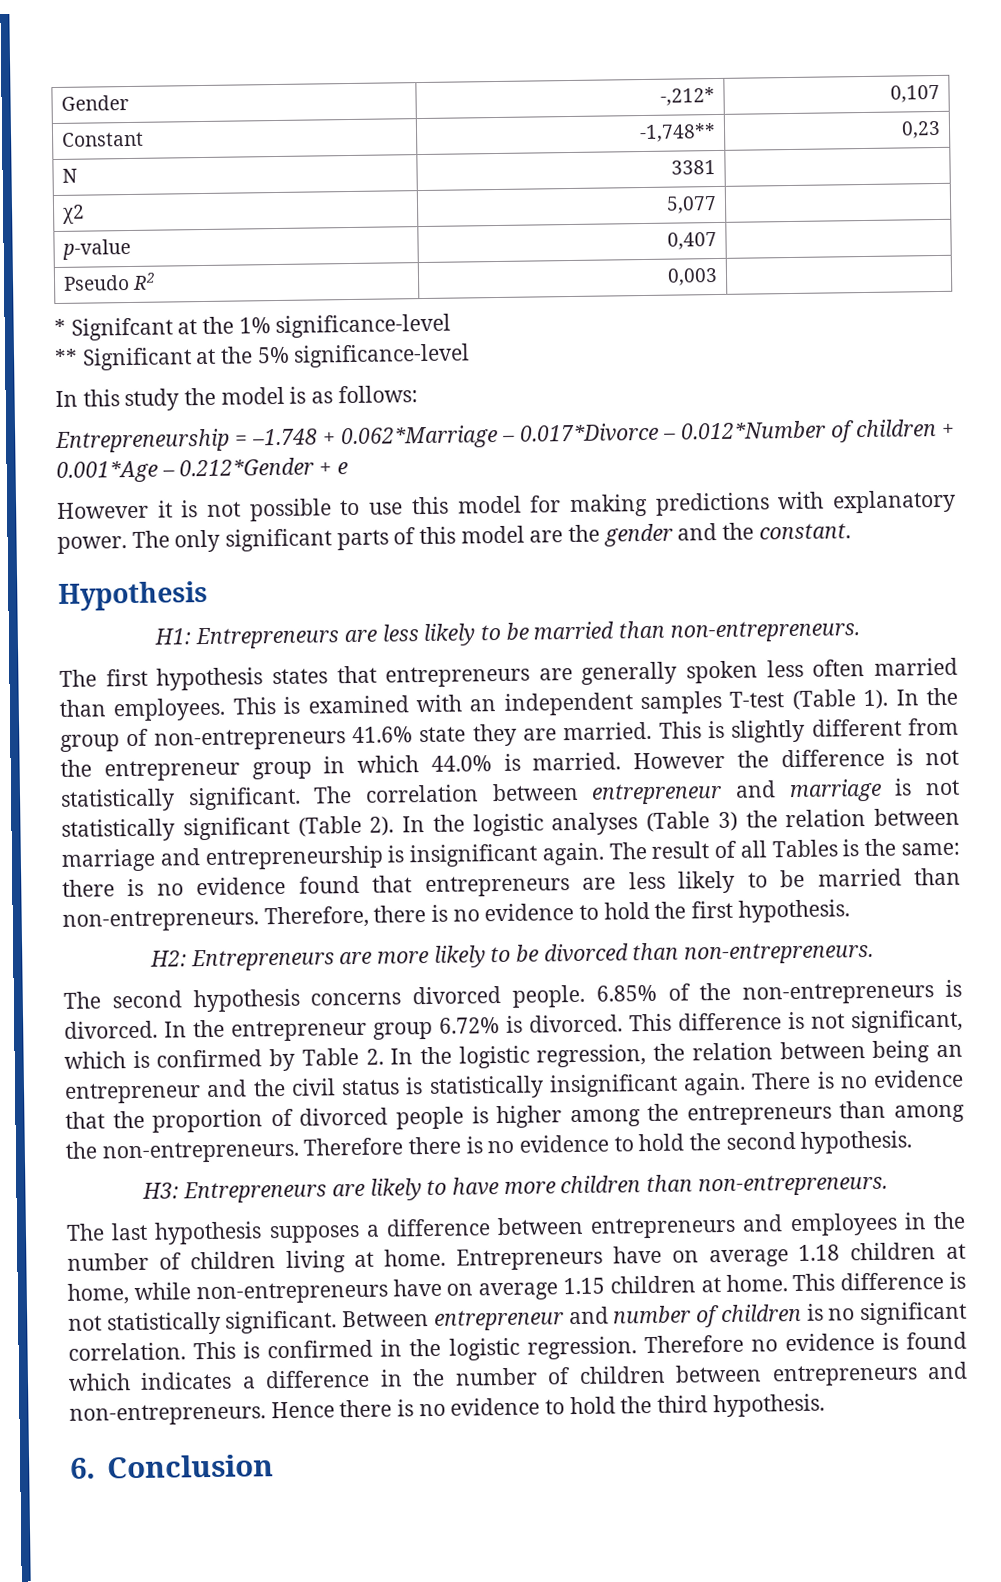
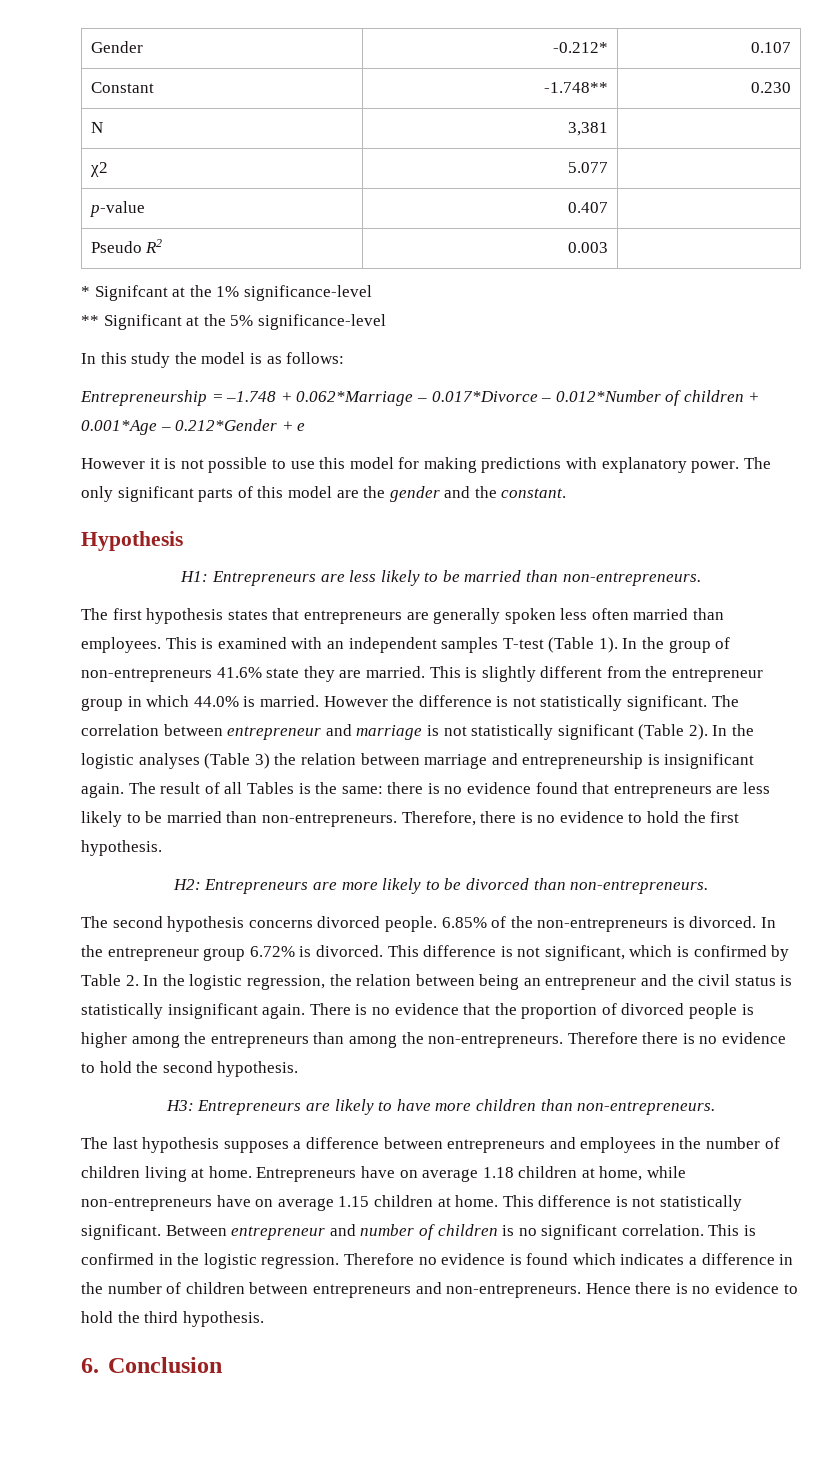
[660,87,716,106] [890,84,941,103] -,212* | 0,107 -> [553,42,609,53] [751,42,792,53] -0.212* | 0.107
[639,123,717,143] [901,120,942,139] -1,748** | 0,23 -> [544,82,609,93] [751,82,792,93] -1.748** | 0.230
[671,160,717,175] 3381 -> [568,122,609,136] 3,381
[666,195,718,214] 5,077 -> [568,162,609,173] 5.077
[667,231,718,250] 0,407 -> [568,202,609,213] 0.407
[667,267,719,286] 0,003 -> [568,242,609,253] 0.003

